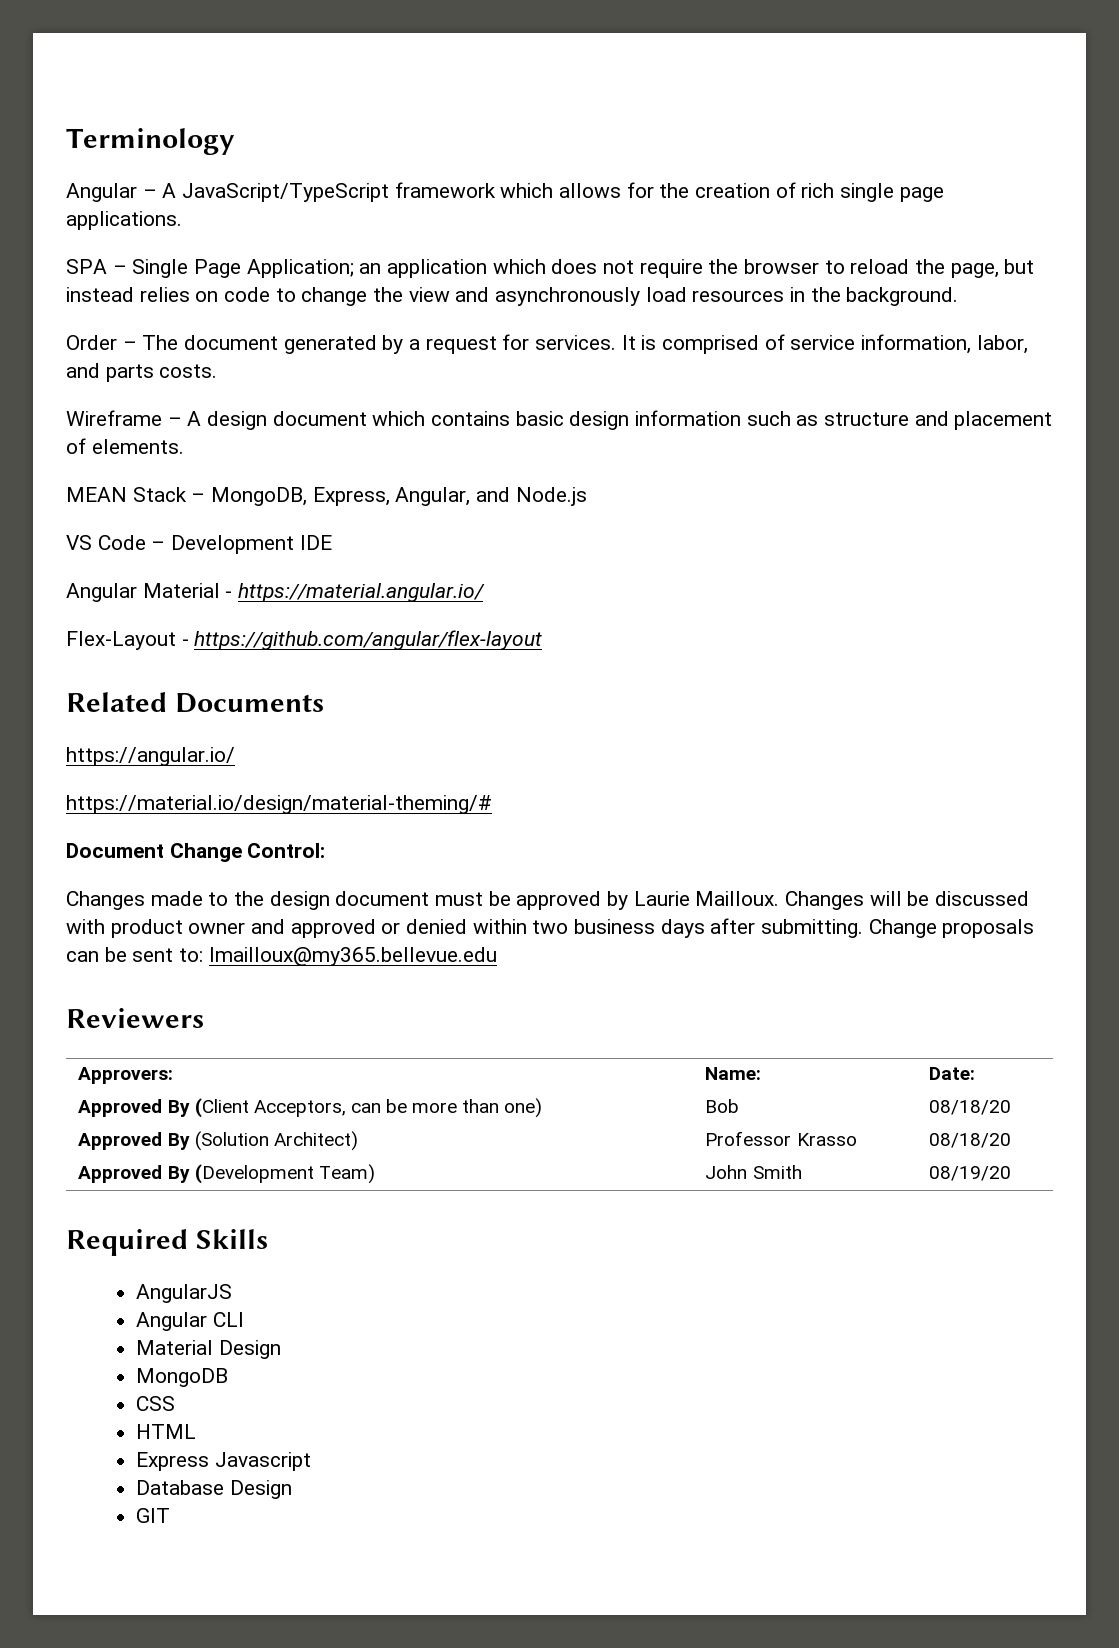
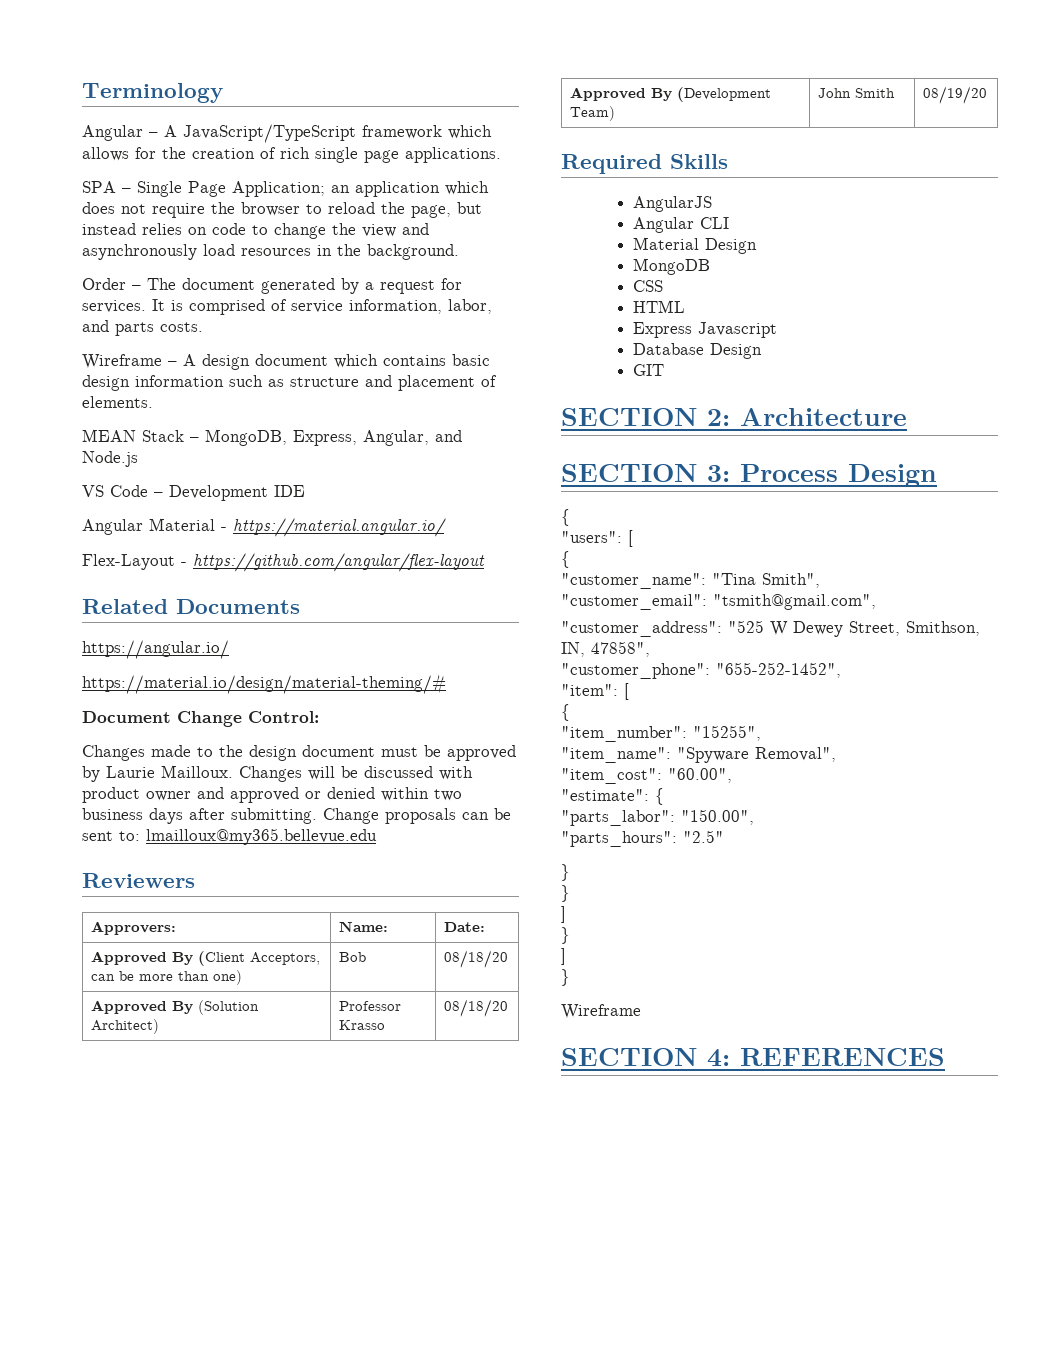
(171, 1515) none -> [561,408,907,426] [561,464,937,487] [561,509,570,526] [561,530,633,547] [561,551,570,568] [561,573,820,589] [561,594,876,610] [561,620,980,637] [561,641,650,657] [561,662,841,679] [561,683,629,700] [561,704,570,721] [561,725,761,742] [561,747,836,763] [561,768,732,784] [561,788,664,805] [561,809,754,826] [561,830,724,847] [561,864,570,881] [561,885,570,902] [561,906,566,923] [561,927,570,944] [561,948,566,965] [561,969,570,986] [561,1004,641,1019] [561,1048,945,1067] // SECTION 2: Architecture // SECTION 3: Process Design // { // "users": [ // { // "customer_name": "Tina Smith", // "customer_email": "tsmith@gmail.com", // "customer_address": "525 W Dewey Street, Smithson, IN, 47858", // "customer_phone": "655-252-1452", // "item": [ // { // "item_number": "15255", // "item_name": "Spyware Removal", // "item_cost": "60.00", // "estimate": { // "parts_labor": "150.00", // "parts_hours": "2.5" // } // } // ] // } // ] // } // Wireframe // SECTION 4: REFERENCES

